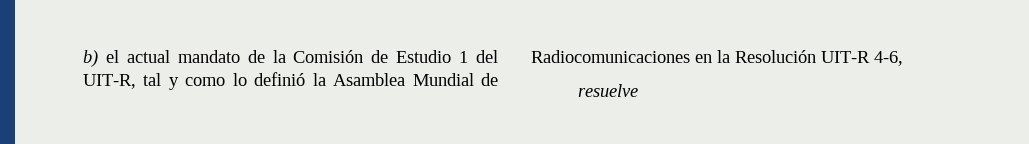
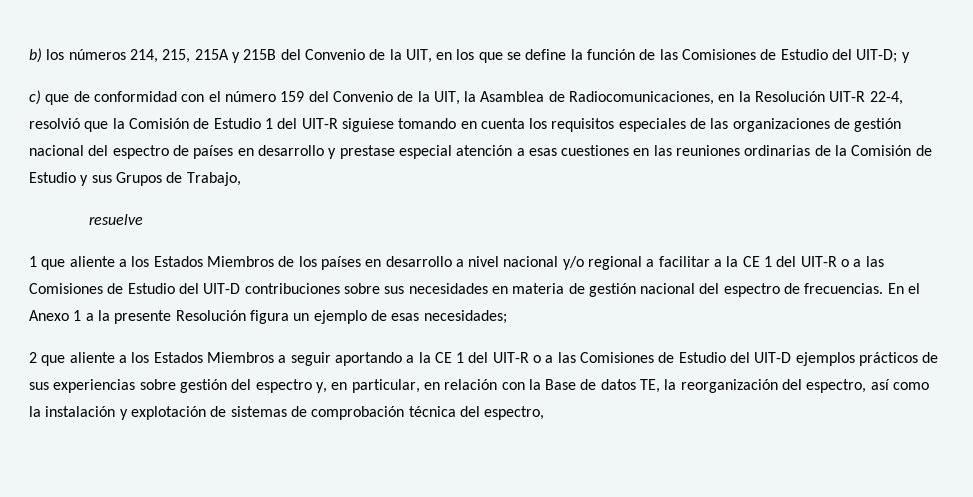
[105,50,265,63] el actual mandato de -> [46,49,910,63] [29,90,903,105] [29,118,109,132] los números 214, 215, 215A y 215B del Convenio de la UIT, en los que se define la función de las Comisiones de Estudio del UIT-D; y // c) que de conformidad con el número 159 del Convenio de la UIT, la Asamblea de Radiocomunicaciones, en la Resolución UIT-R 22-4, resolvió que
[83,72,499,90] [531,50,903,66] [578,84,639,97] UIT-R, tal y como lo definió la Asamblea Mundial de Radiocomunicaciones en la Resolución UIT-R 4-6, // resuelve -> [301,118,902,132] [29,145,932,159] [29,172,241,186] [89,214,144,225] [29,256,884,270] [29,283,921,297] [29,310,507,324] [29,352,939,366] [29,379,930,393] [29,406,545,420] UIT-R siguiese tomando en cuenta los requisitos especiales de las organizaciones de gestión nacional del espectro de países en desarrollo y prestase especial atención a esas cuestiones en las reuniones ordinarias de la Comisión de Estudio y sus Grupos de Trabajo, // resuelve // 1 que aliente a los Estados Miembros de los países en desarrollo a nivel nacional y/o regional a facilitar a la CE 1 del UIT-R o a las Comisiones de Estudio del UIT-D contribuciones sobre sus necesidades en materia de gestión nacional del espectro de frecuencias. En el Anexo 1 a la presente Resolución figura un ejemplo de esas necesidades; // 2 que aliente a los Estados Miembros a seguir aportando a la CE 1 del UIT-R o a las Comisiones de Estudio del UIT-D ejemplos prácticos de sus experiencias sobre gestión del espectro y, en particular, en relación con la Base de datos TE, la reorganización del espectro, así como la instalación y explotación de sistemas de comprobación técnica del espectro,

